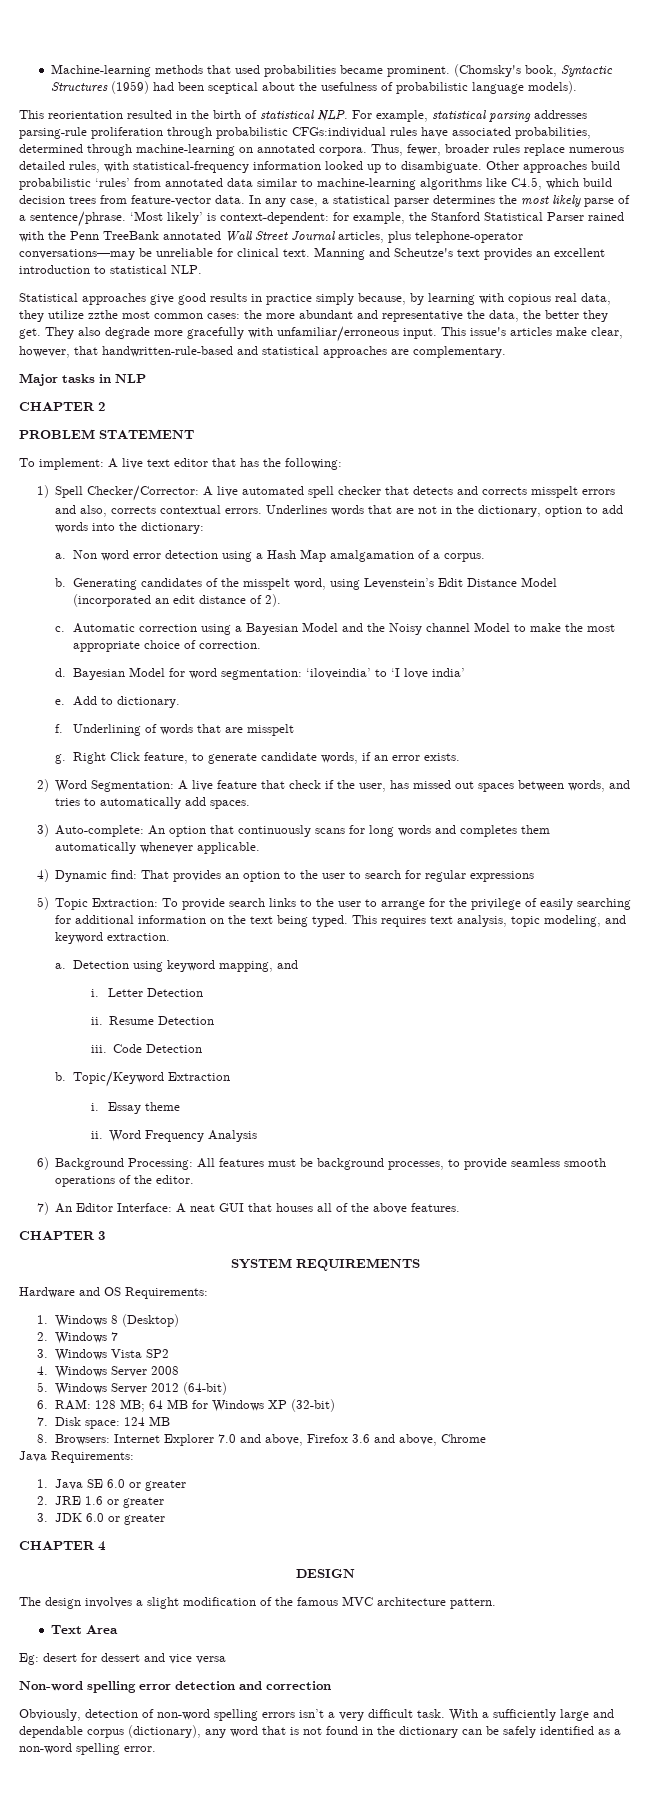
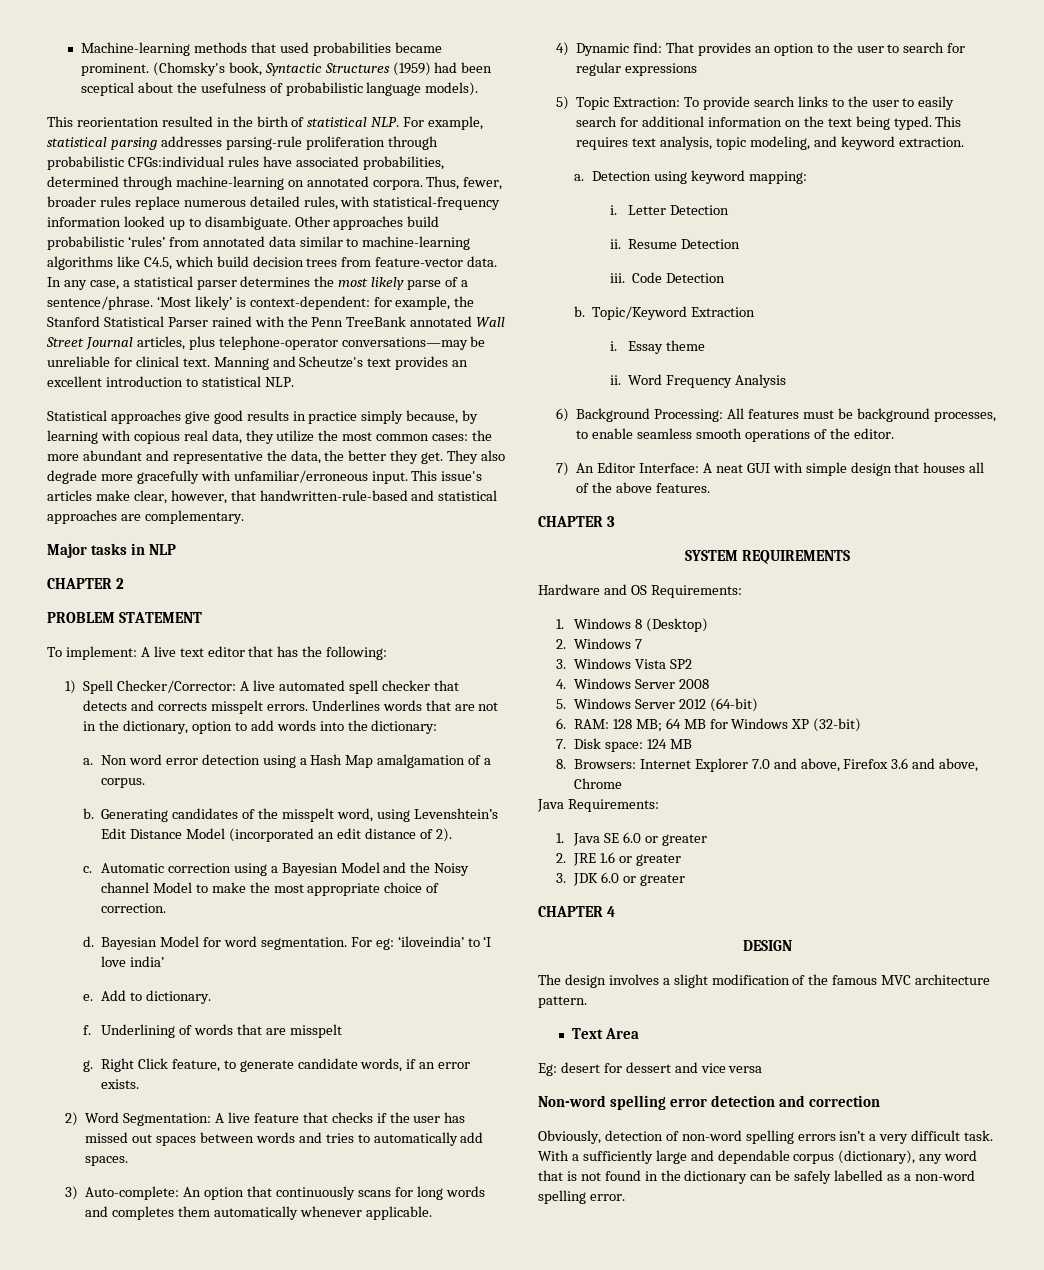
[88,310,118,319] zzthe -> [318,430,339,441] the
[582,489,616,495] [55,505,222,517] errors and also, corrects contextual -> (263, 707) none
[363,578,434,589] Levenstein’s -> [413,808,498,819] Levenshtein’s
[220,669,302,680] segmentation: -> [260,937,394,950] segmentation. For eg:
[289,780,322,789] check -> [331,1112,373,1123] checks
[359,783,387,792] user, -> [413,1116,441,1123] user
[568,780,606,792] words, -> [255,1132,295,1143] words
[381,898,632,910] arrange for the privilege of easily searching -> [918,96,955,110] [576,116,618,127] easily search
[218,960,298,972] mapping, and -> [748,171,807,184] mapping:
[464,1158,508,1170] provide -> [592,428,634,439] enable
(245, 1207) none -> [772,462,892,476] with simple design
[540,1726,594,1735] identified -> [834,1170,884,1181] labelled

